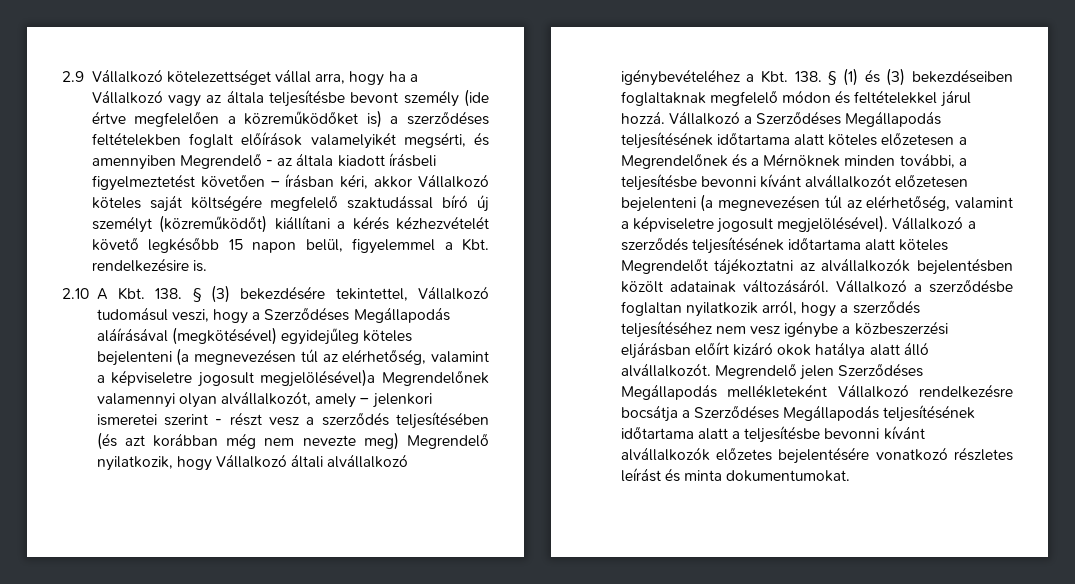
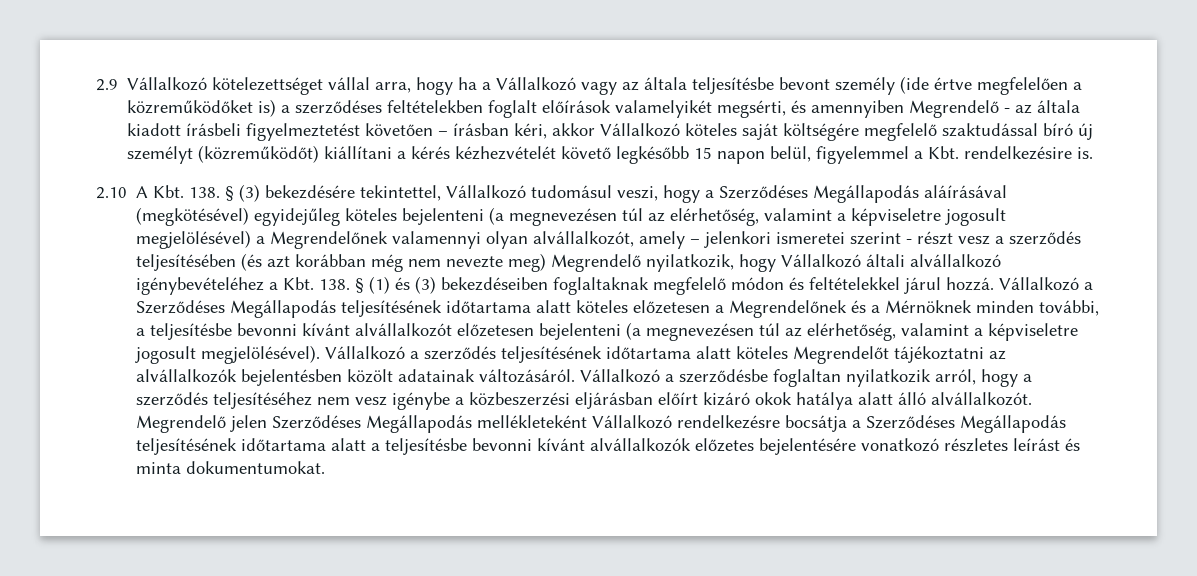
[260,369,376,387] megjelölésével)a -> [136,230,266,249] megjelölésével) a

